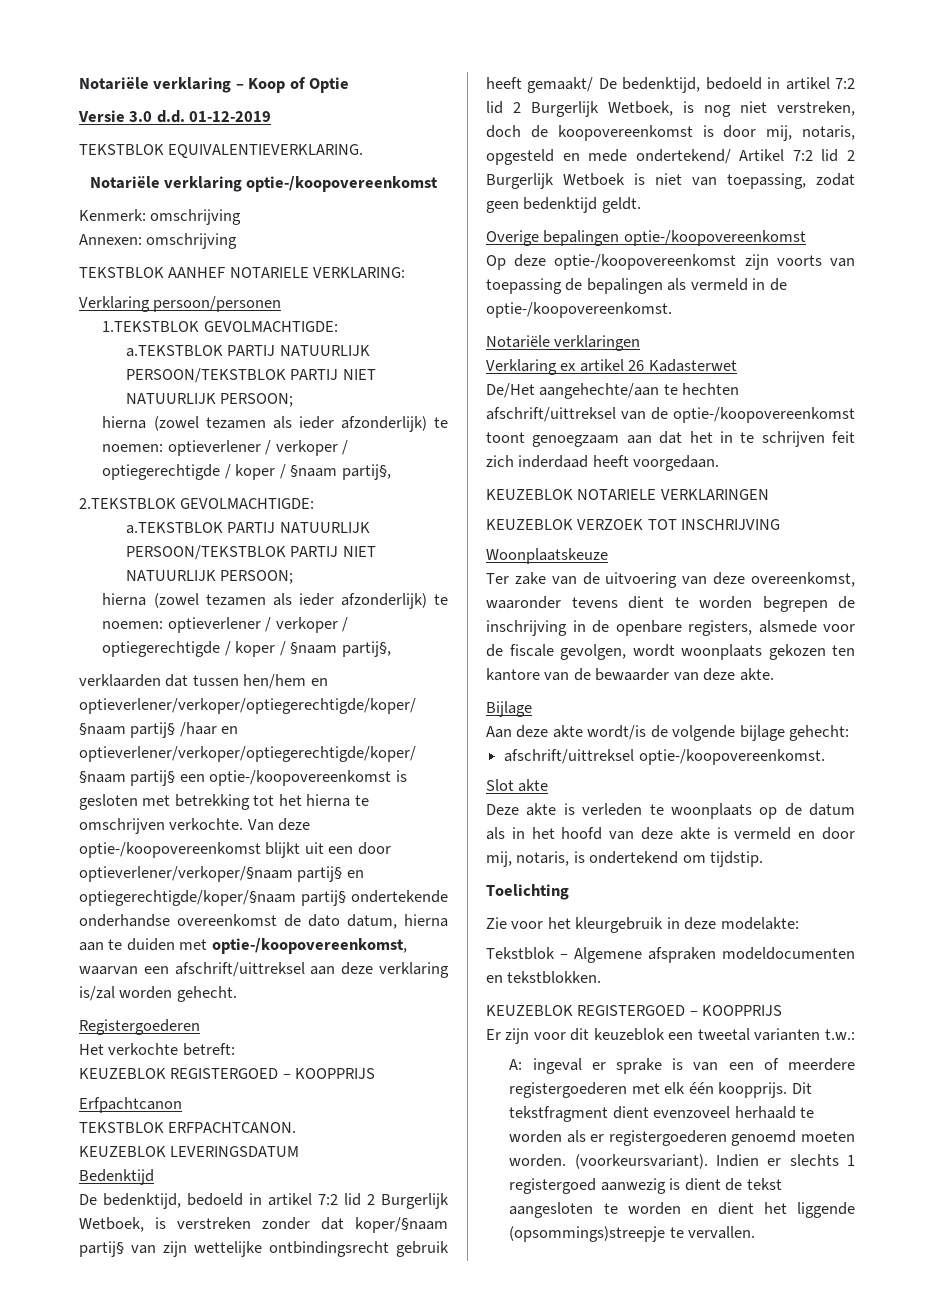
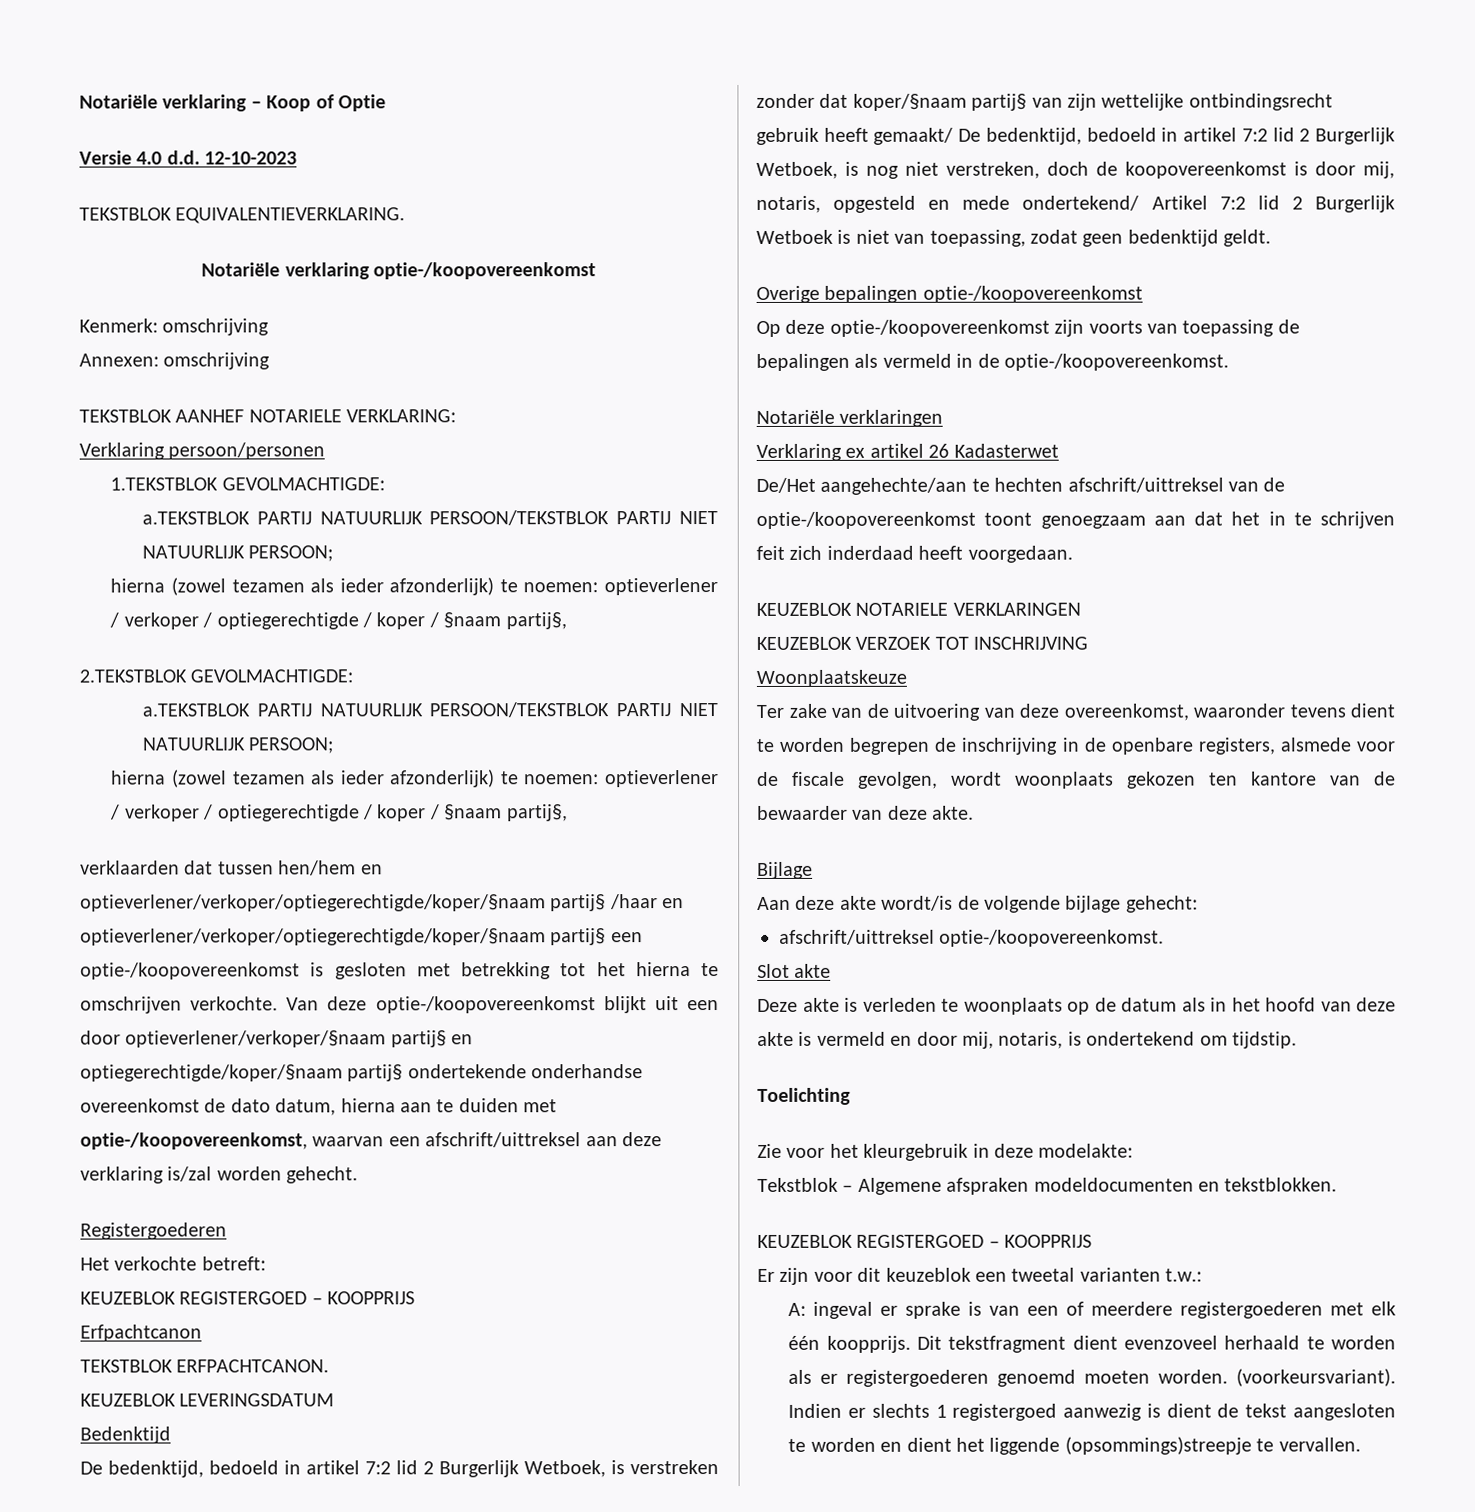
[129,110,272,123] 3.0 d.d. 01-12-2019 -> [136,150,298,165] 4.0 d.d. 12-10-2023

